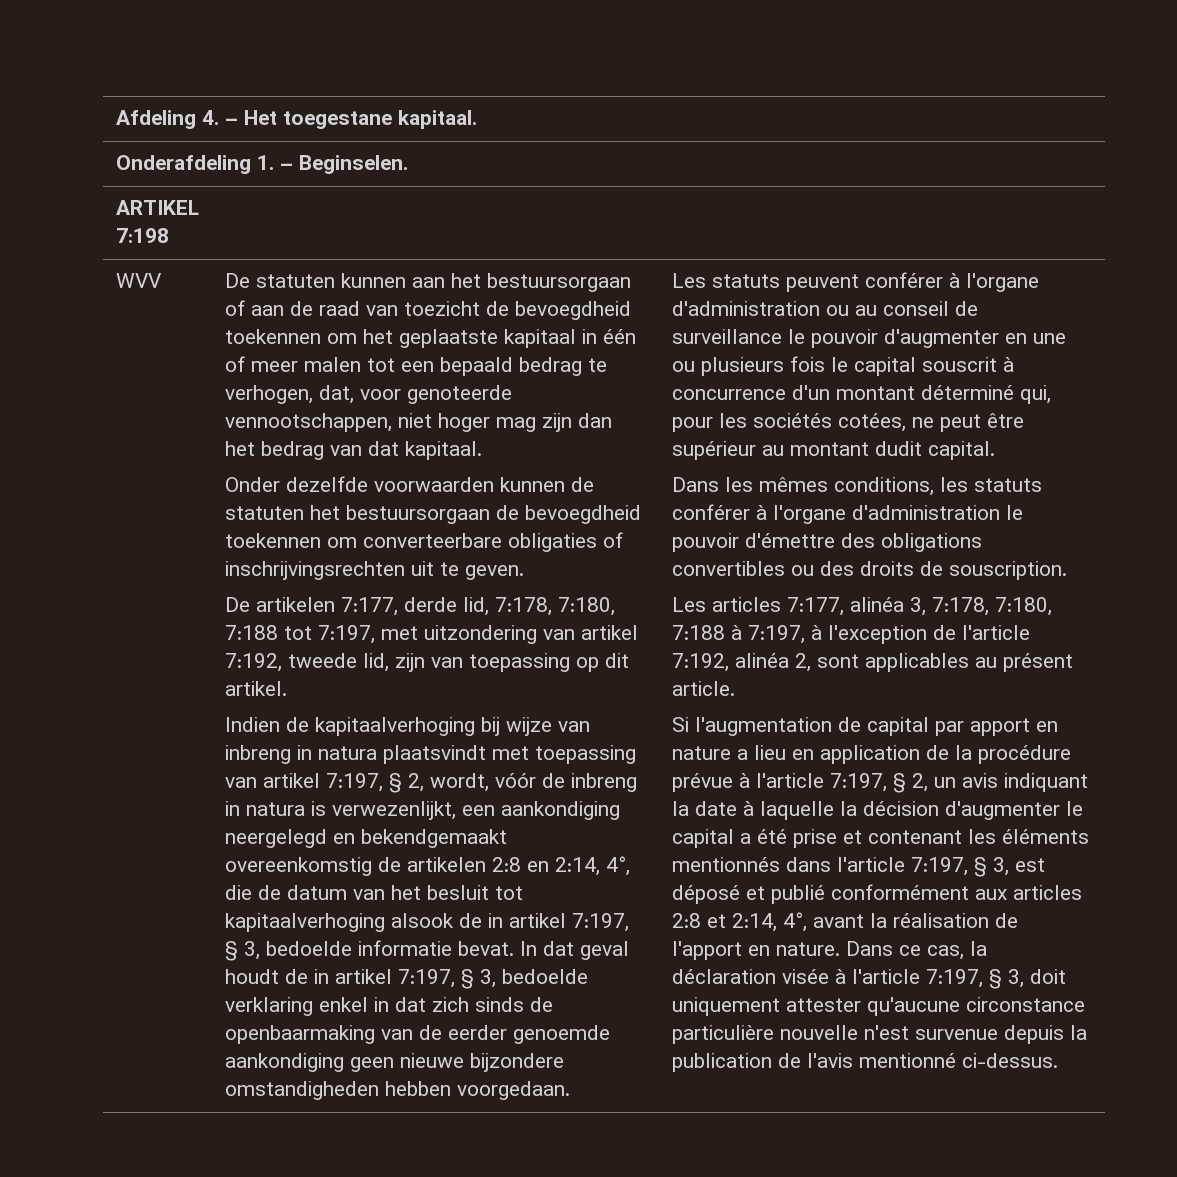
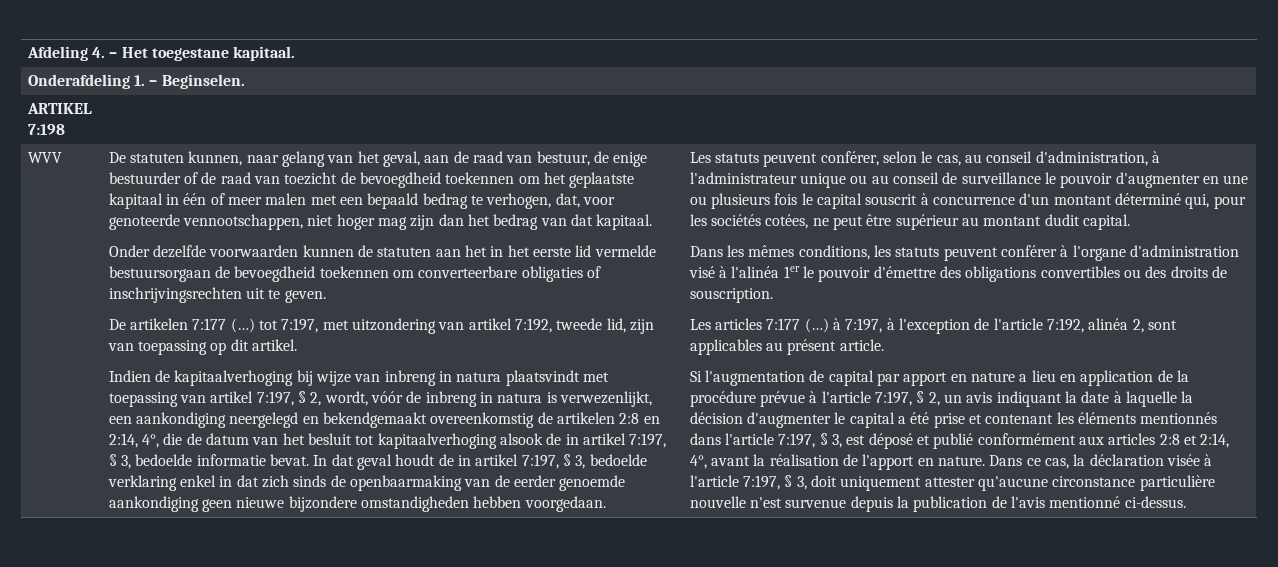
[340,273,631,292] [224,300,284,316] kunnen aan het bestuursorgaan of aan -> [188,151,648,167] [108,172,199,184] kunnen, naar gelang van het geval, aan de raad van bestuur, de enige bestuurder of
[366,358,395,372] tot -> [310,195,337,205] met
[309,505,340,520] het -> [435,245,656,257] aan het in het eerste lid vermelde
[340,597,615,616] [224,625,278,640] 7:177, derde lid, 7:178, 7:180, 7:188 -> [192,318,255,333] 7:177 (…)
[864,272,1039,292] [671,301,820,316] conférer à l'organe d'administration -> [820,151,1160,166] [689,172,847,188] conférer, selon le cas, au conseil d'administration, à l'administrateur unique
[671,504,1000,524] conférer à l'organe d'administration -> [943,245,1239,261] [688,266,800,278] peuvent conférer à l'organe d'administration visé à l'alinéa 1er
[786,597,1052,616] [671,625,725,640] 7:177, alinéa 3, 7:178, 7:180, 7:188 -> [766,318,829,333] 7:177 (…)

